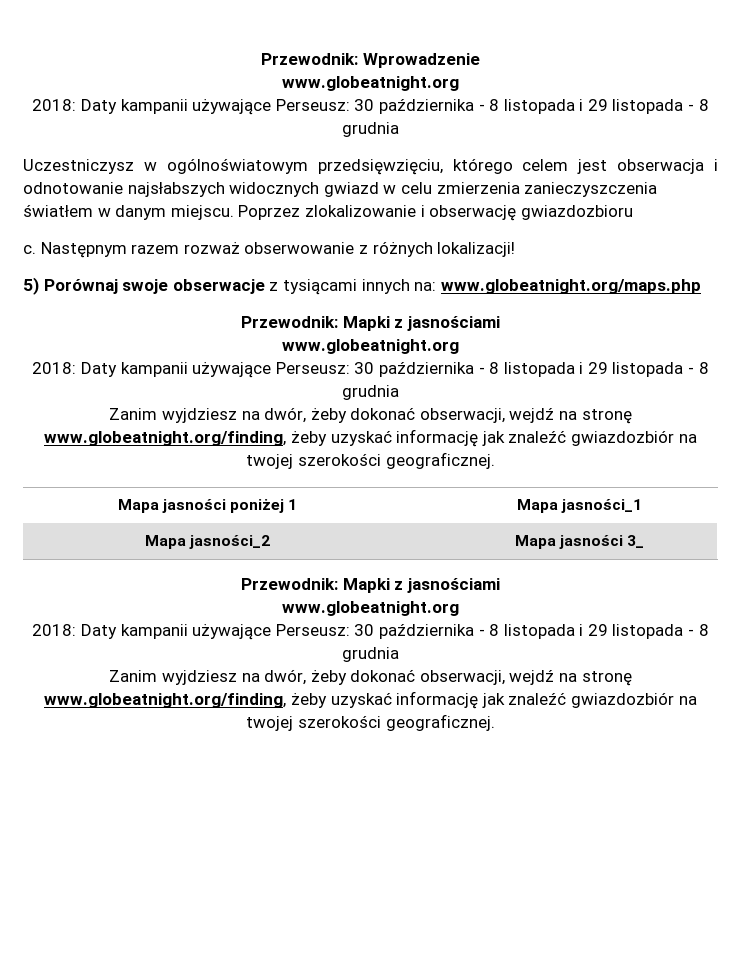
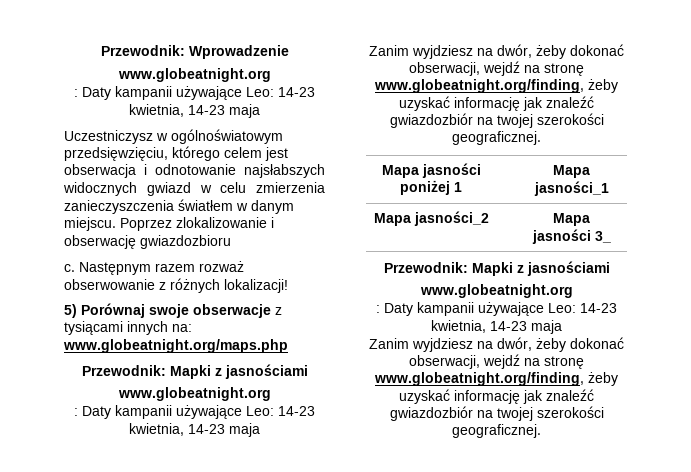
[32,99,709,115] [342,122,399,137] 2018: Daty kampanii używające Perseusz: 30 października - 8 listopada i 29 listopada - 8 grudnia -> [74,86,315,100] [129,104,260,118] : Daty kampanii używające Leo: 14-23 kwietnia, 14-23 maja
[32,362,709,378] [342,385,399,400] 2018: Daty kampanii używające Perseusz: 30 października - 8 listopada i 29 listopada - 8 grudnia -> [74,405,315,419] [129,423,260,437] : Daty kampanii używające Leo: 14-23 kwietnia, 14-23 maja
[32,624,709,640] [342,647,399,662] 2018: Daty kampanii używające Perseusz: 30 października - 8 listopada i 29 listopada - 8 grudnia -> [376,302,617,316] [431,320,562,334] : Daty kampanii używające Leo: 14-23 kwietnia, 14-23 maja

